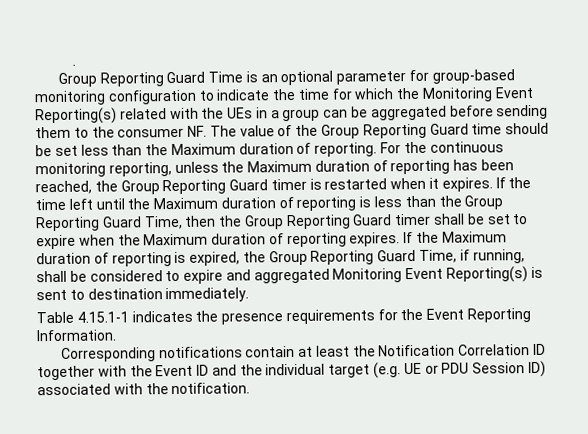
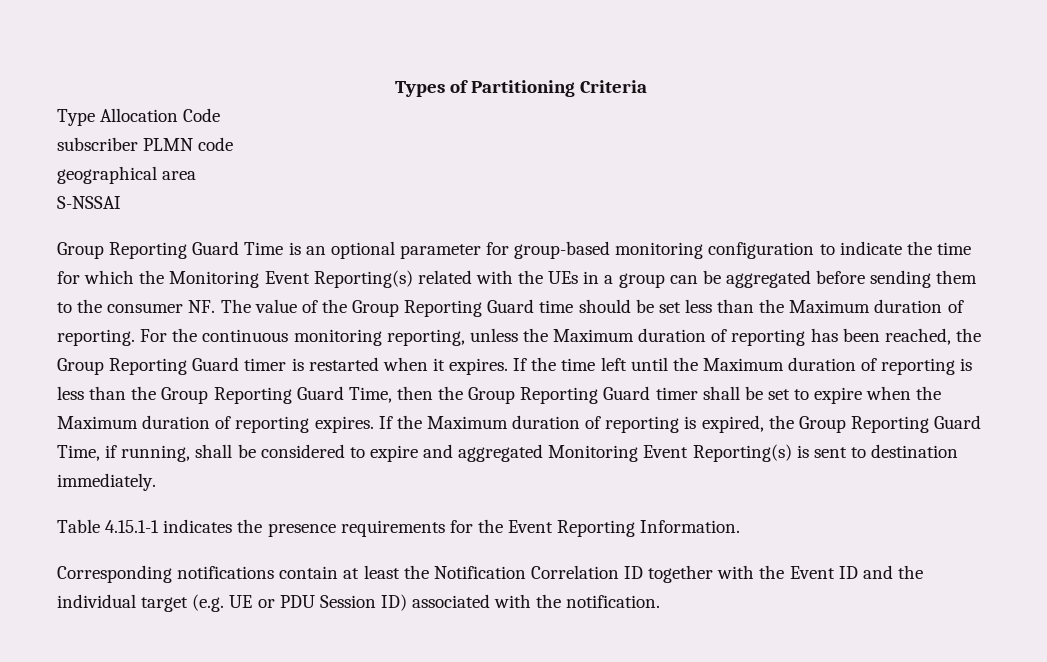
[72,63,77,66] . -> [394,80,648,97] [57,108,221,126] [57,137,234,151] [57,166,197,184] [57,196,121,209] Types of Partitioning Criteria // Type Allocation Code // subscriber PLMN code // geographical area // S-NSSAI

